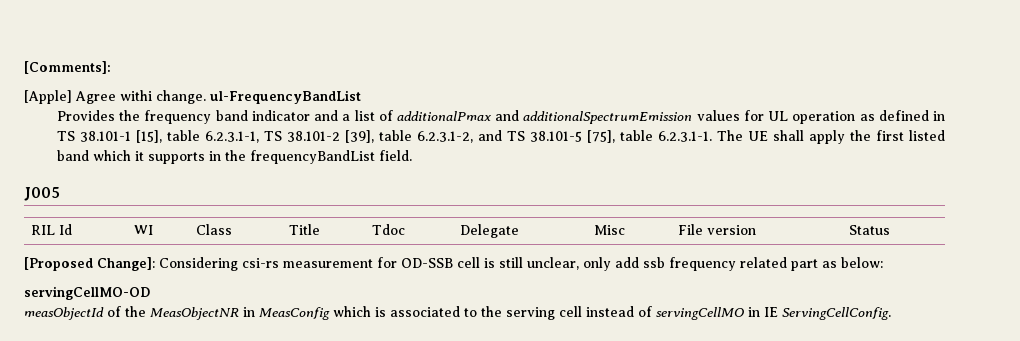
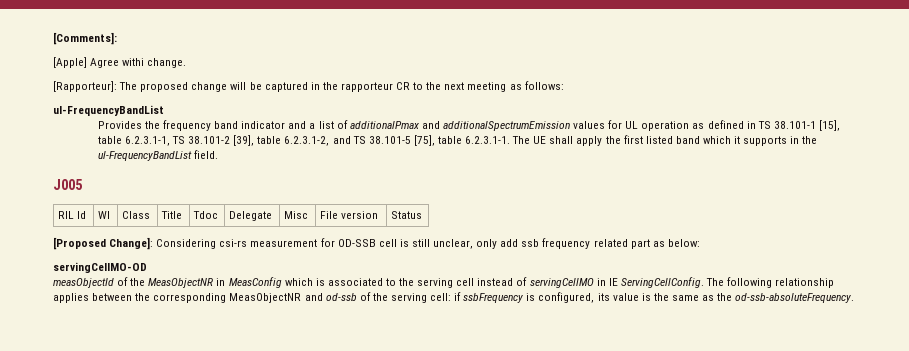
(206, 97) none -> [53,81,564,92] // [Rapporteur]: The proposed change will be captured in the rapporteur CR to the next meeting as follows: //
[249,150,375,164] frequencyBandList -> [97,151,192,161] ul-FrequencyBandList
(891, 313) none -> [705,277,835,288] [53,292,855,303] The following relationship applies between the corresponding MeasObjectNR and od-ssb of the serving cell: if ssbFrequency is configured, its value is the same as the od-ssb-absoluteFrequency.

